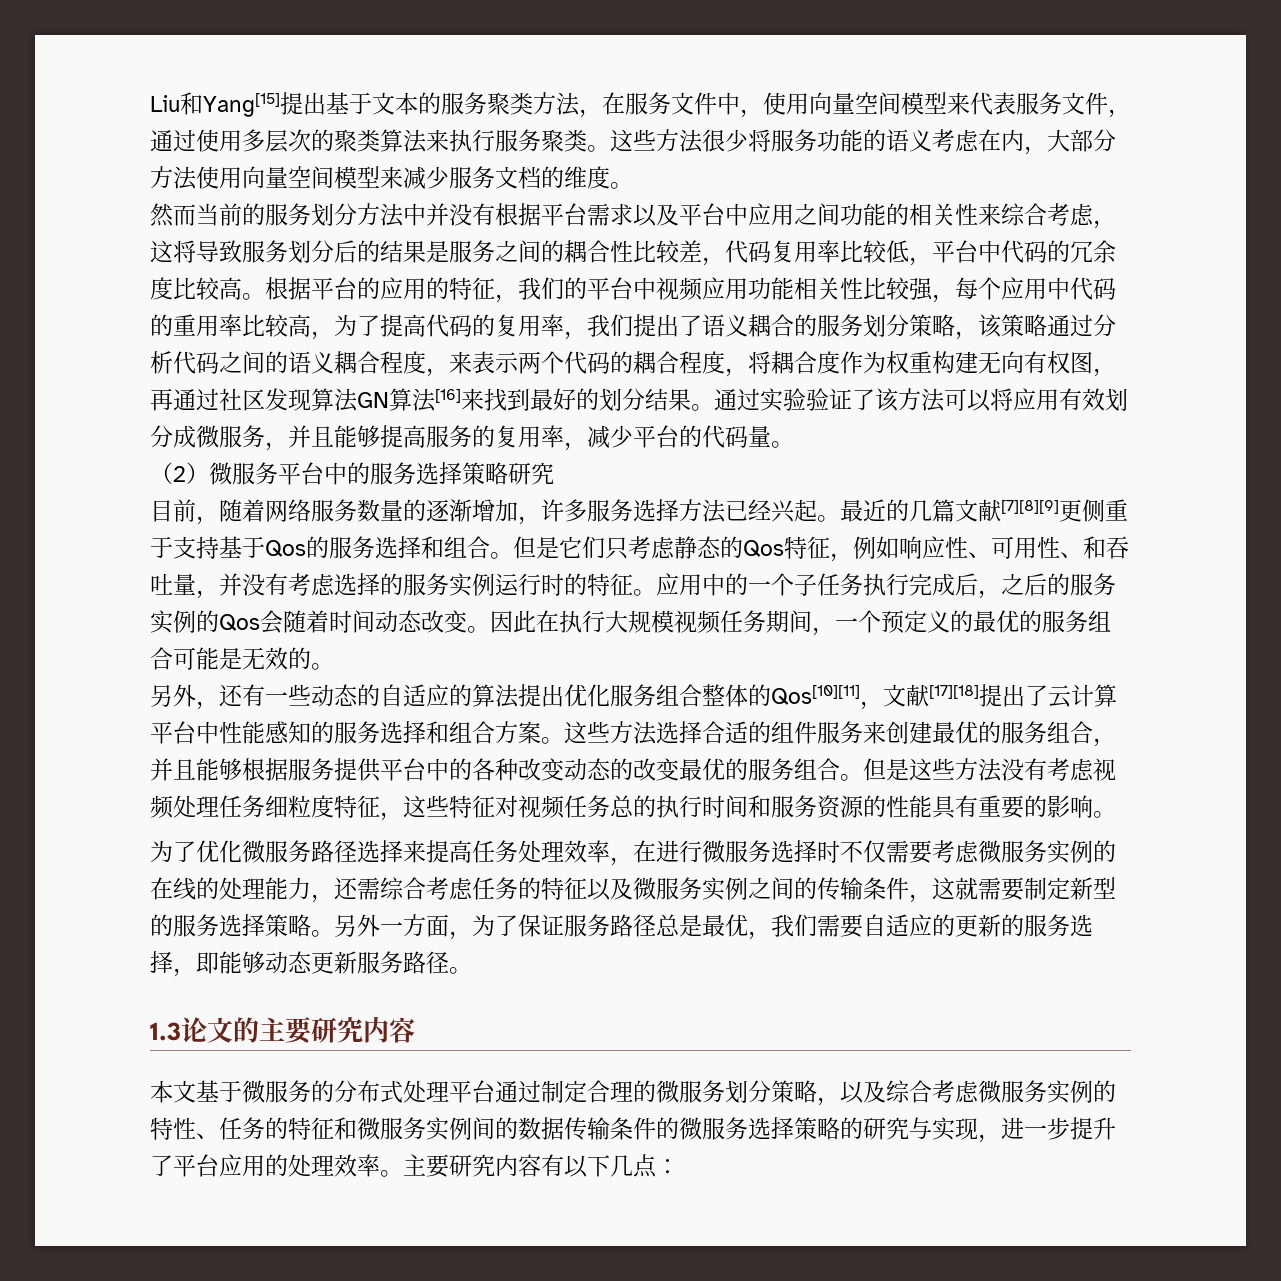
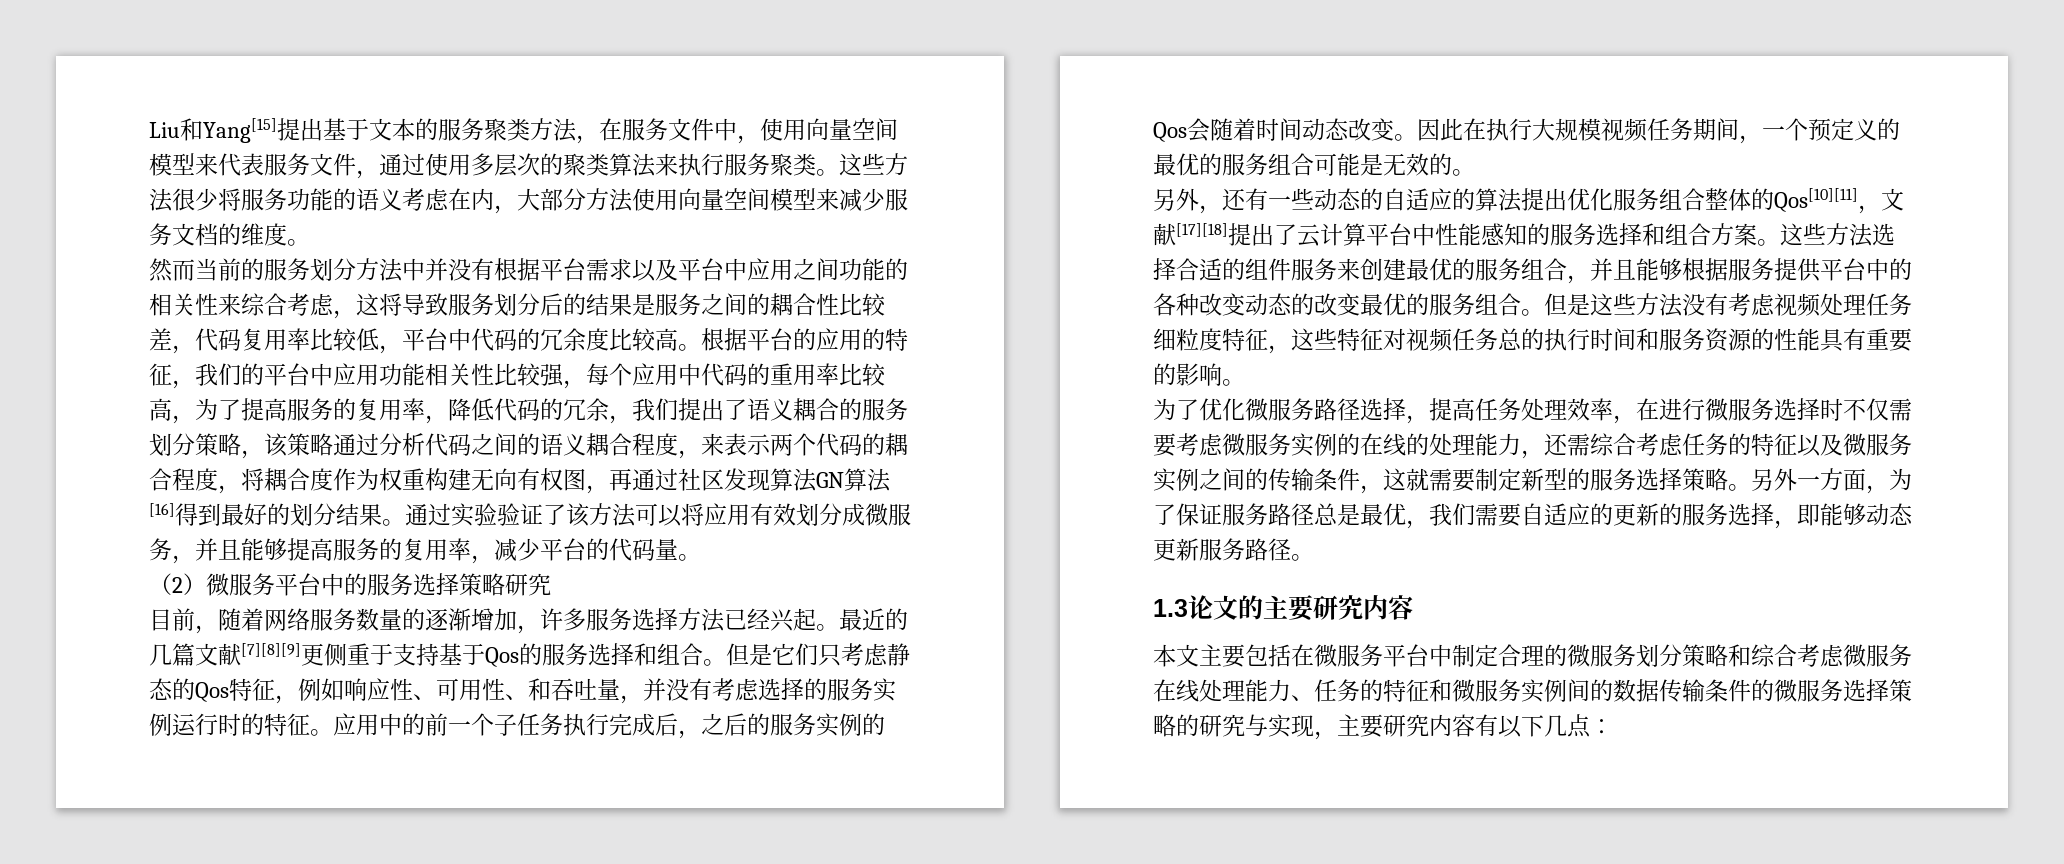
[656,277,703,301] 视频 -> (333, 374) none
[426,314,587,340] 代码的复用率， -> [287,398,632,424] 服务的复用率，降低代码的冗余，
[461,388,507,411] 来找 -> [175,503,198,526] 得
(748, 584) none -> [425,713,448,736] 前
[403,840,426,863] 来 -> [1406,415,1429,424] ，
[196,1080,541,1103] 基于微服务的分布式处理平台通过 -> [1199,644,1452,668] 主要包括在微服务平台中
[817,1081,886,1106] ，以及 -> [1728,644,1751,667] 和
[1047,1080,1116,1104] [150,1117,196,1140] 实例的特性 -> [1153,679,1291,702] 在线处理能力
[1001,1117,1116,1140] [150,1154,403,1177] 进一步提升了平台应用的处理效率。 -> (1337, 735) none

